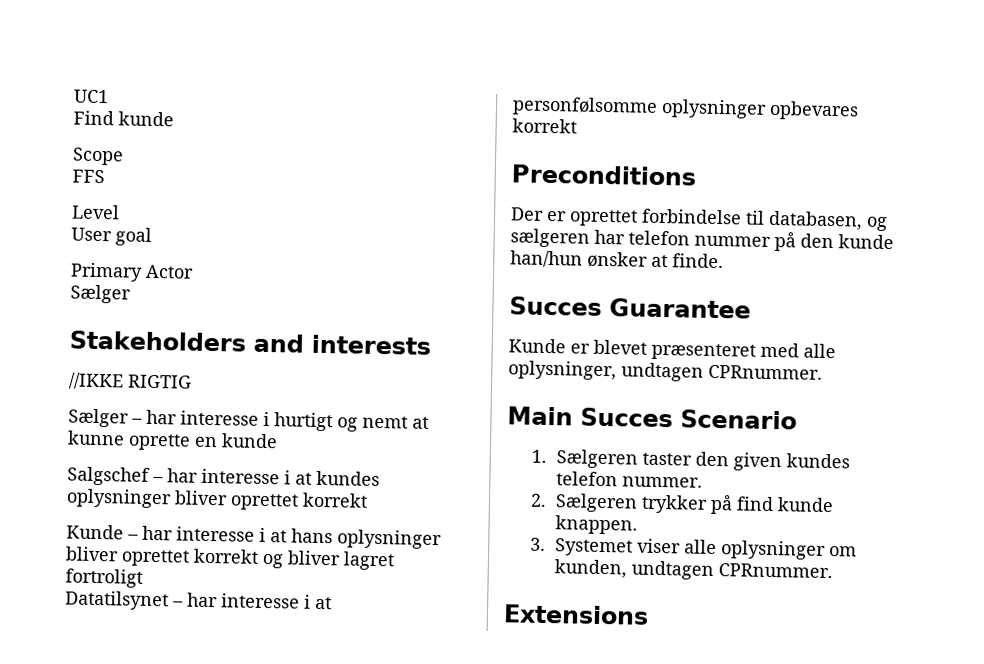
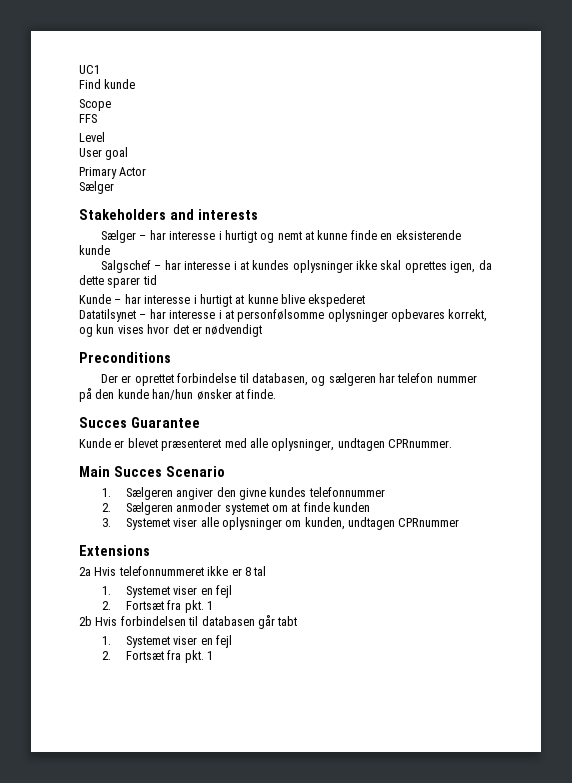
[68,372,192,390] // //IKKE RIGTIG -> (258, 214) none
[128,433,218,451] oprette en -> [350,230,461,240] finde en eksisterende
[174,490,368,511] bliver oprettet korrekt -> [356,260,492,273] [79,275,157,288] ikke skal oprettes igen, da dette sparer tid
[270,528,442,550] [65,546,395,571] [65,568,143,588] at hans oplysninger bliver oprettet korrekt og bliver lagret fortroligt -> [199,294,366,307] hurtigt at kunne blive ekspederet
[512,118,577,134] korrekt -> [448,309,488,322] [79,324,263,337] korrekt, og kun vises hvor det er nødvendigt
[642,451,851,472] [556,471,704,488] [530,493,835,515] [555,515,639,535] taster den given kundes telefon nummer. // 2. Sælgeren trykker på find kunde knappen. -> [176,487,385,500] [102,502,371,515] angiver den givne kundes telefonnummer // 2. Sælgeren anmoder systemet om at finde kunden
[718,563,834,579] CPRnummer. -> [398,518,460,527] CPRnummer
(649, 614) none -> [79,566,267,576] [102,585,232,598] [102,600,213,613] [79,615,298,629] [102,635,232,648] [102,650,213,663] // 2a Hvis telefonnummeret ikke er 8 tal // 1. Systemet viser en fejl // 2. Fortsæt fra pkt. 1 // 2b Hvis forbindelsen til databasen går tabt // 1. Systemet viser en fejl // 2. Fortsæt fra pkt. 1

